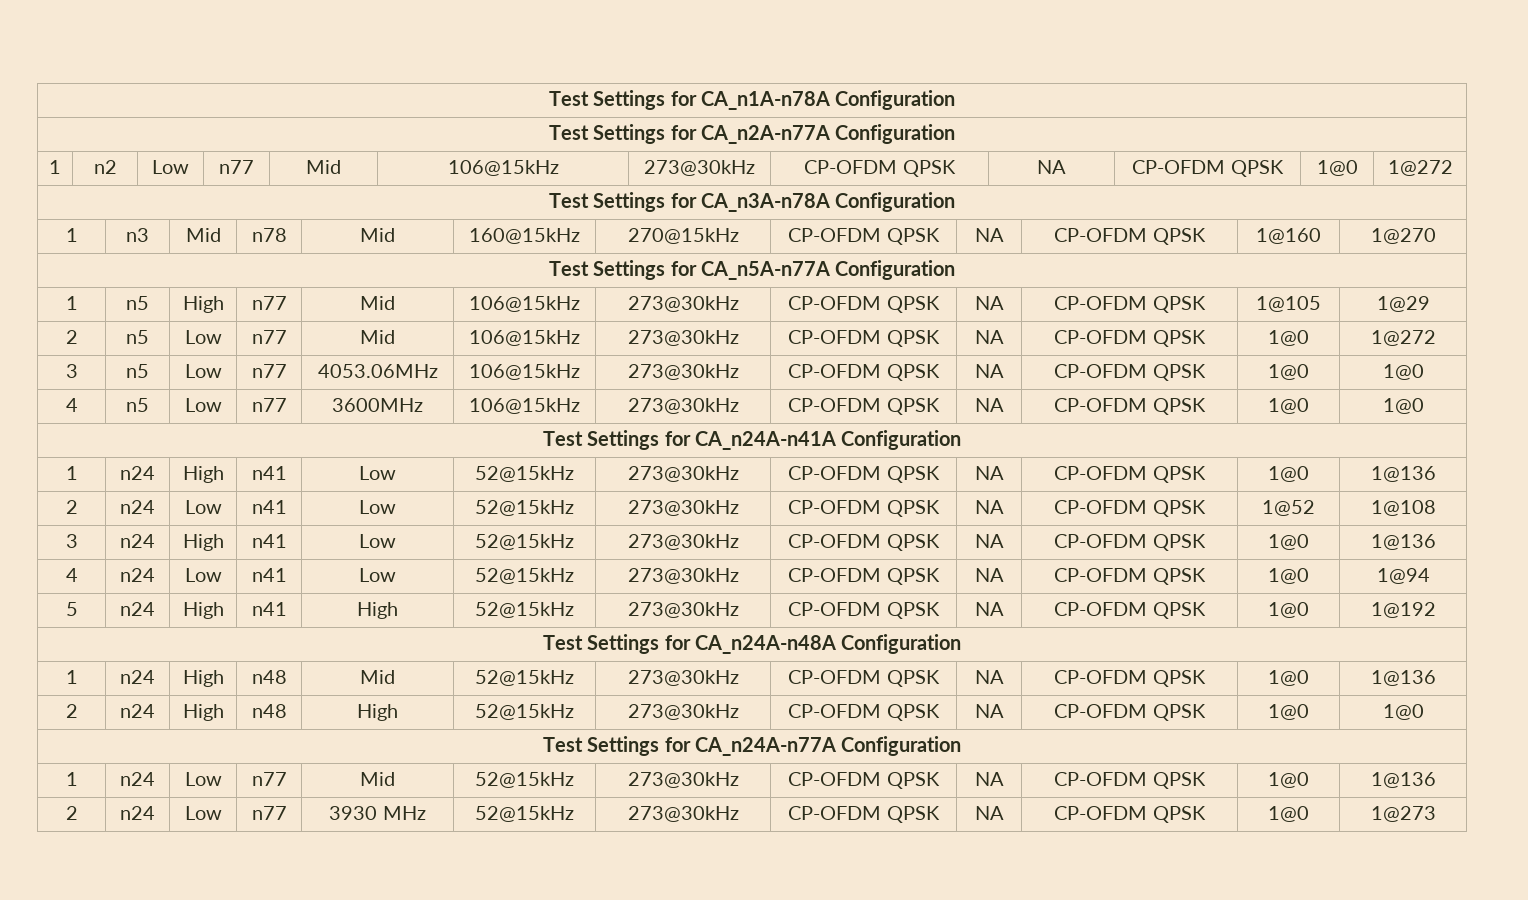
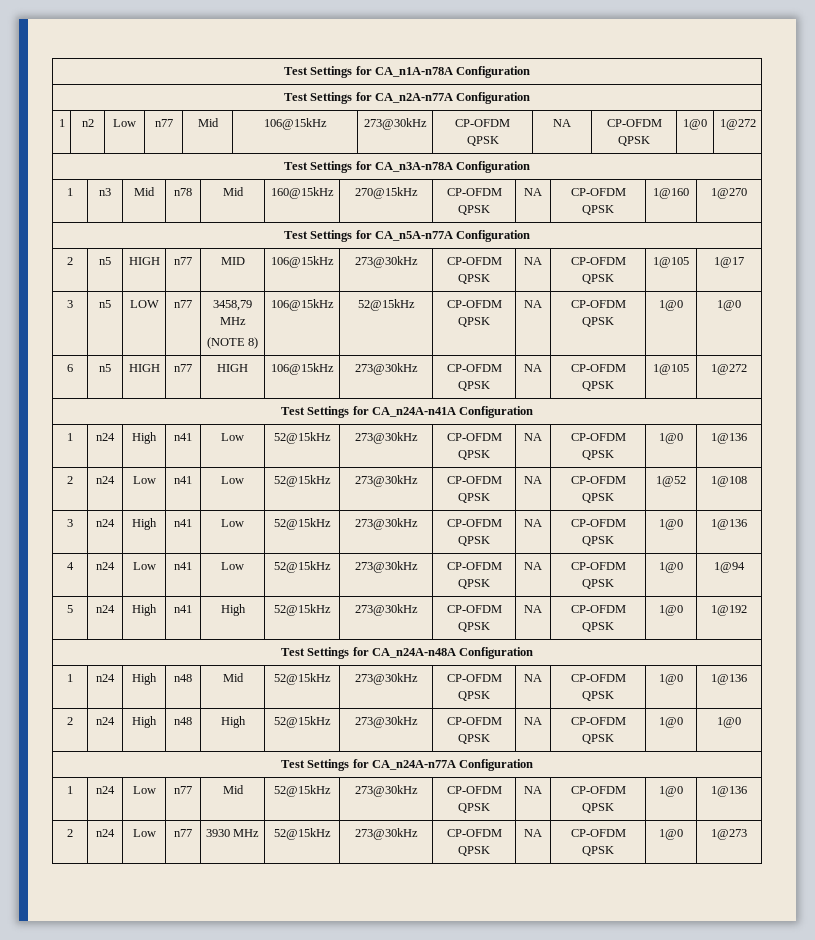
[65,296,78,310] [126,296,149,310] [182,296,224,313] [251,296,287,310] [359,296,395,310] [469,296,580,312] [627,296,739,312] [788,296,940,313] [974,296,1004,310] [1054,296,1206,313] [1256,296,1321,312] [1376,296,1430,312] [65,330,78,344] [126,330,149,344] [184,330,222,344] [251,330,287,344] [359,330,395,344] [469,330,580,346] [627,330,739,346] [788,330,940,347] [974,330,1004,344] [1054,330,1206,347] [1268,330,1309,346] [1370,330,1436,346] [65,364,78,378] [126,364,149,378] [184,364,222,378] [251,364,287,378] [317,364,438,378] [469,364,580,380] [627,364,739,380] [788,364,940,381] [974,364,1004,378] [1054,364,1206,381] [1268,364,1309,380] [1382,364,1424,380] [65,398,78,412] [126,398,149,412] [184,398,222,412] [251,398,287,412] [331,398,423,412] [469,398,580,414] [627,398,739,414] [788,398,940,415] [974,398,1004,412] [1054,398,1206,415] [1268,398,1309,414] [1382,398,1424,414] 1 | n5 | High | n77 | Mid | 106@15kHz | 273@30kHz | CP-OFDM QPSK | NA | CP-OFDM QPSK | 1@105 | 1@29 // 2 | n5 | Low | n77 | Mid | 106@15kHz | 273@30kHz | CP-OFDM QPSK | NA | CP-OFDM QPSK | 1@0 | 1@272 // 3 | n5 | Low | n77 | 4053.06MHz | 106@15kHz | 273@30kHz | CP-OFDM QPSK | NA | CP-OFDM QPSK | 1@0 | 1@0 // 4 | n5 | Low | n77 | 3600MHz | 106@15kHz | 273@30kHz | CP-OFDM QPSK | NA | CP-OFDM QPSK | 1@0 | 1@0 -> [67,257,73,265] [99,257,111,265] [128,257,160,265] [174,257,192,265] [220,257,245,265] [270,256,334,268] [354,256,418,268] [446,257,502,265] [458,274,490,284] [524,257,542,265] [570,257,626,265] [582,274,614,284] [653,257,689,268] [714,257,744,268] [67,300,73,308] [99,300,111,308] [129,300,159,308] [174,300,192,308] [213,300,252,311] [219,317,246,325] [206,337,259,349] [270,299,334,311] [357,299,415,311] [446,300,502,308] [458,317,490,327] [524,300,542,308] [570,300,626,308] [582,317,614,327] [659,300,683,311] [717,300,741,311] [67,364,73,372] [99,364,111,372] [128,364,160,372] [174,364,192,372] [217,364,248,372] [270,363,334,375] [354,363,418,375] [446,364,502,372] [458,381,490,391] [524,364,542,372] [570,364,626,372] [582,381,614,391] [653,364,689,375] [711,364,747,375] 2 | n5 | HIGH | n77 | MID | 106@15kHz | 273@30kHz | CP-OFDM QPSK | NA | CP-OFDM QPSK | 1@105 | 1@17 // 3 | n5 | LOW | n77 | 3458,79 MHz // (NOTE 8) | 106@15kHz | 52@15kHz | CP-OFDM QPSK | NA | CP-OFDM QPSK | 1@0 | 1@0 // 6 | n5 | HIGH | n77 | HIGH | 106@15kHz | 273@30kHz | CP-OFDM QPSK | NA | CP-OFDM QPSK | 1@105 | 1@272

